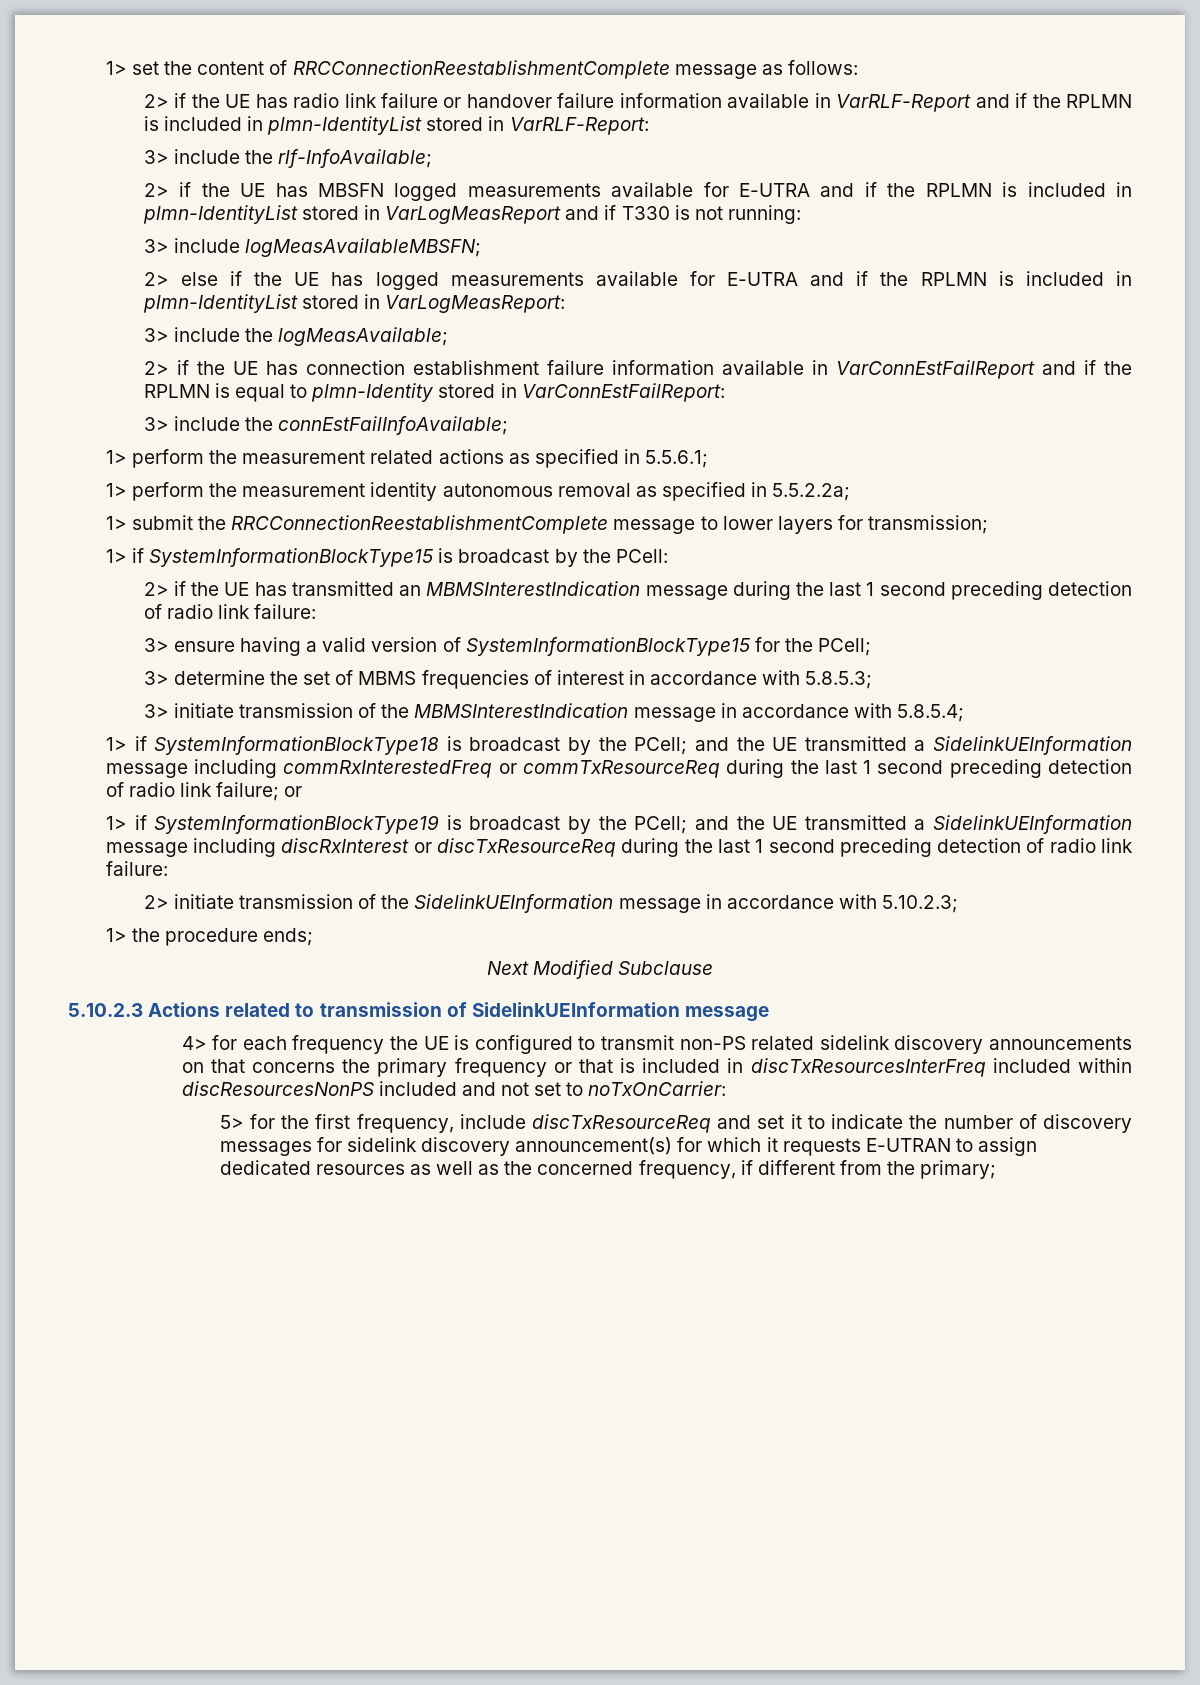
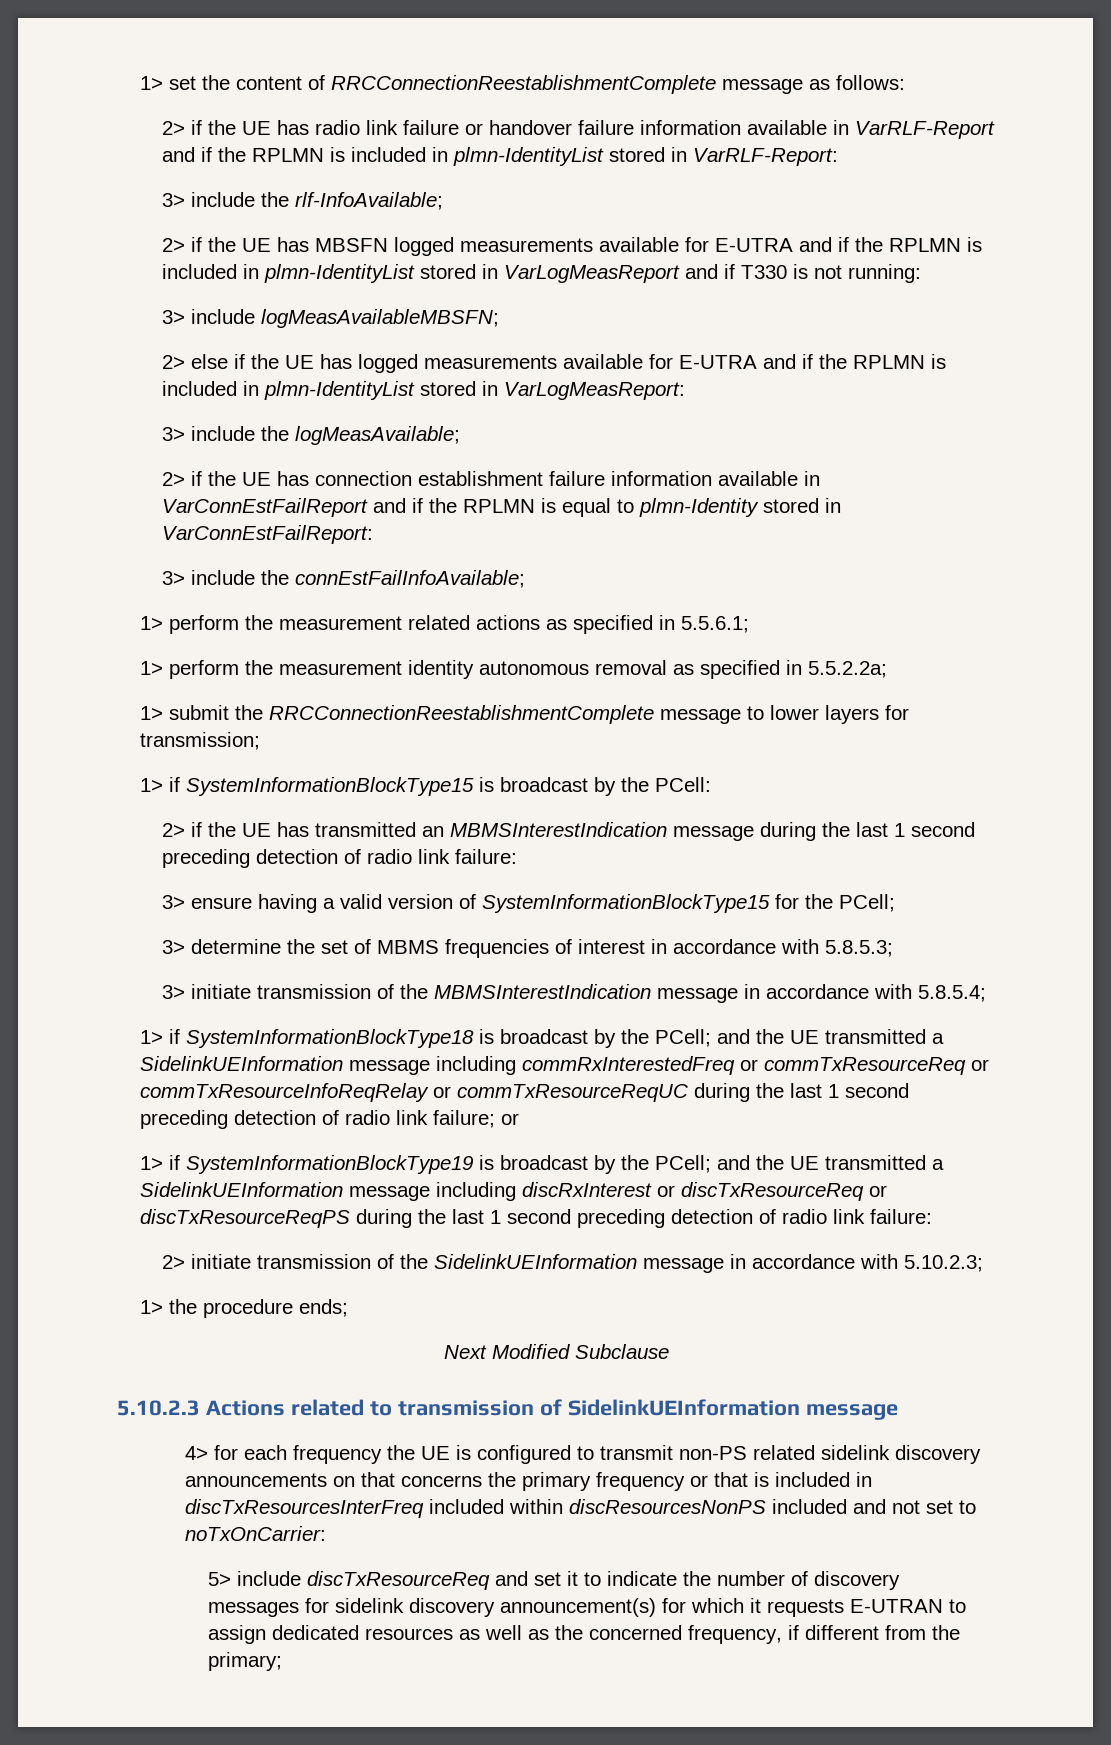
(721, 769) none -> [970,1059,989,1071] [139,1083,688,1102] or commTxResourceInfoReqRelay or commTxResourceReqUC
(617, 847) none -> [868,1185,887,1197] [139,1209,350,1228] or discTxResourceReqPS
[249,1114,454,1133] for the first frequency, -> (231, 1579) none

